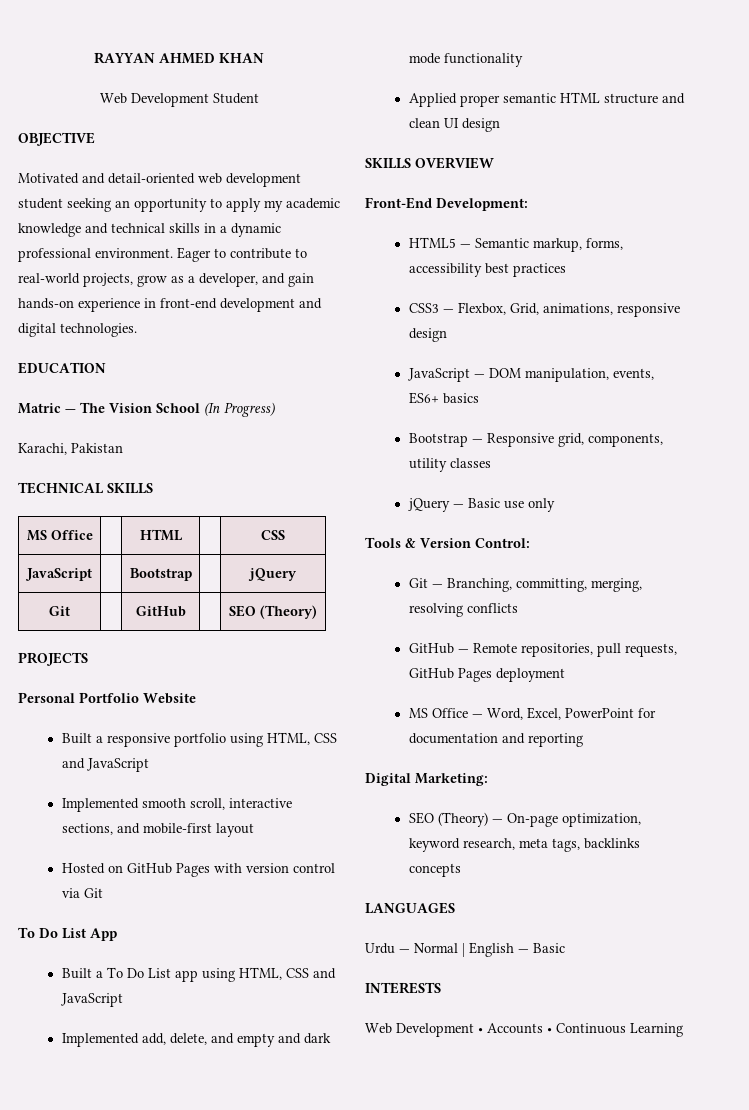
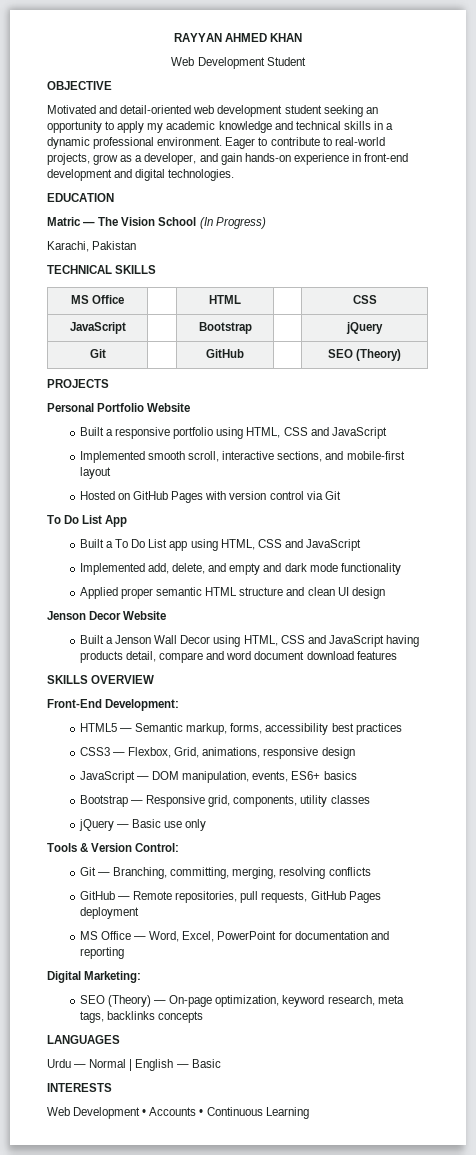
(500, 125) none -> [47,611,167,620] [79,635,419,647] [79,651,397,663] // Jenson Decor Website // Built a Jenson Wall Decor using HTML, CSS and JavaScript having products detail, compare and word document download features

